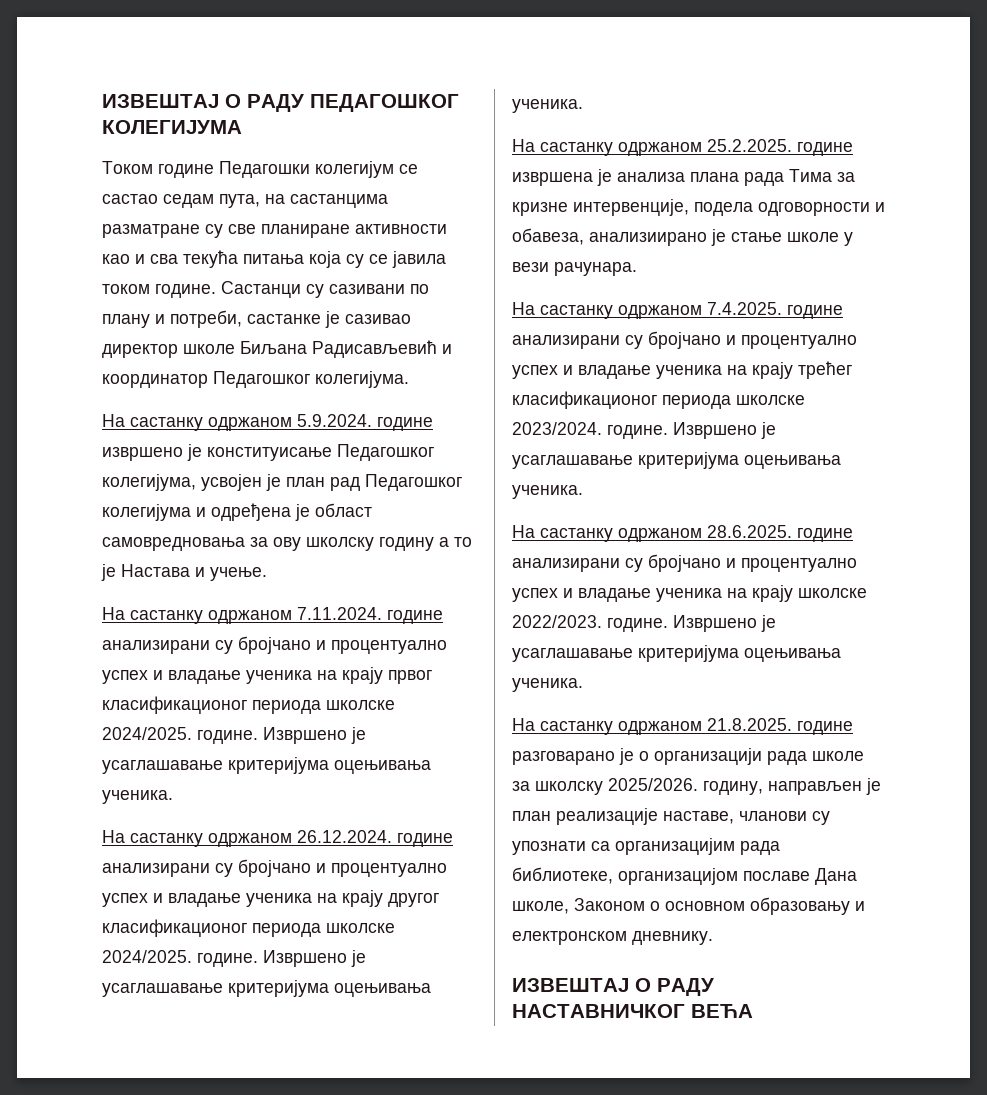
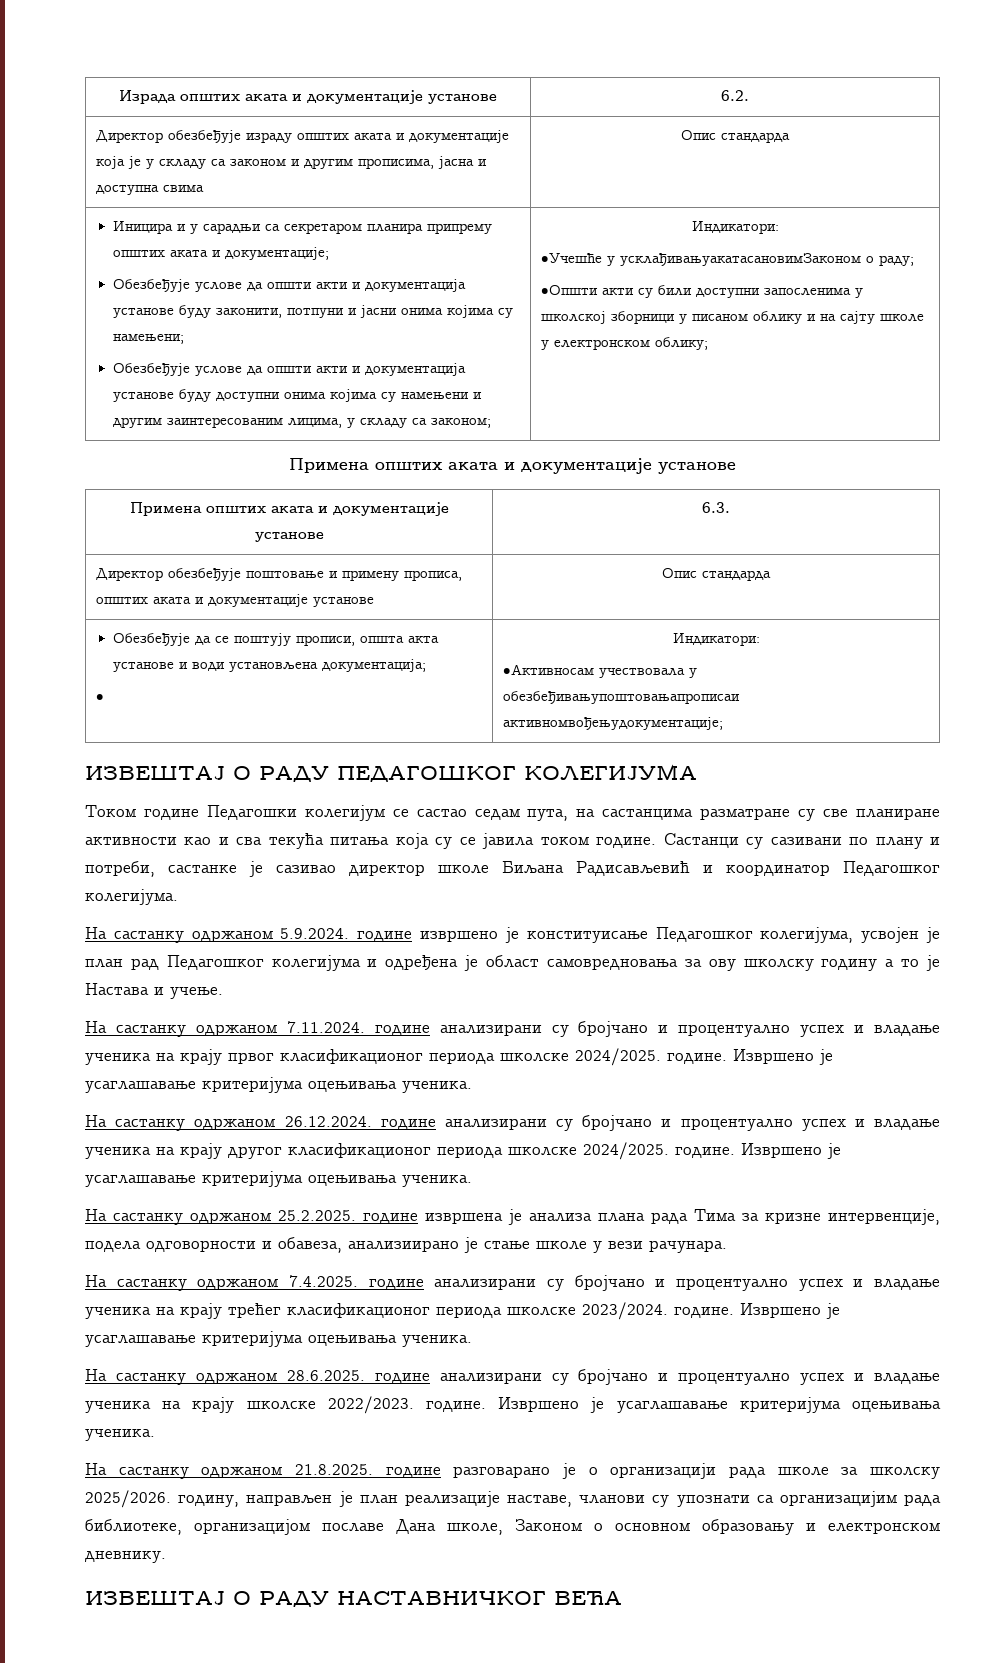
(102, 101) none -> [118,90,497,104] [720,90,749,101] [96,130,510,143] [96,156,488,169] [96,185,205,195] [680,130,790,143] [112,221,492,234] [112,247,329,260] [112,279,466,292] [112,305,513,318] [112,334,184,344] [112,363,466,376] [112,389,482,402] [112,417,491,428] [691,221,779,234] [541,253,915,266] [541,285,864,298] [541,311,925,324] [541,337,709,350] [289,458,736,474] [129,502,449,516] [254,531,324,542] [701,502,730,513] [96,568,463,581] [96,594,375,607] [661,568,771,581] [112,633,439,646] [112,659,426,672] [96,694,105,701] [672,633,760,646] [503,664,698,678] [503,691,741,704] [503,717,724,730] Израда општих аката и документације установе | 6.2. // Директор обезбеђује израду општих аката и документације која је у складу са законом и другим прописима, јасна и доступна свима | Опис стандарда // Иницира и у сарадњи са секретаром планира припрему општих аката и документације; // Обезбеђује услове да општи акти и документација установе буду законити, потпуни и јасни онима којима су намењени; // Обезбеђује услове да општи акти и документација установе буду доступни онима којима су намењени и другим заинтересованим лицима, у складу са законом; | Индикатори: // •Учешће у усклађивањуакатасановимЗаконом о раду; // •Општи акти су били доступни запосленима у школској зборници у писаном облику и на сајту школе у електронском облику; // Примена општих аката и документације установе // Примена општих аката и документације установе | 6.3. // Директор обезбеђује поштовање и примену прописа, општих аката и документације установе | Опис стандарда // Обезбеђује да се поштују прописи, општа акта установе и води установљена документација; // • | Индикатори: // •Активносам учествовала у обезбеђивањупоштовањапрописаи активномвођењудокументације; //

